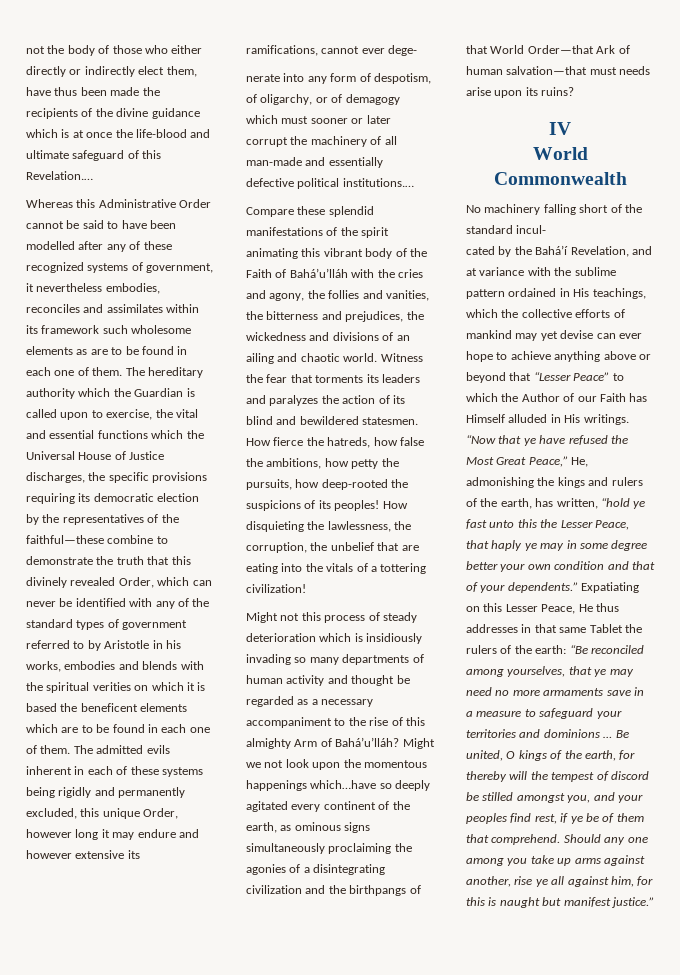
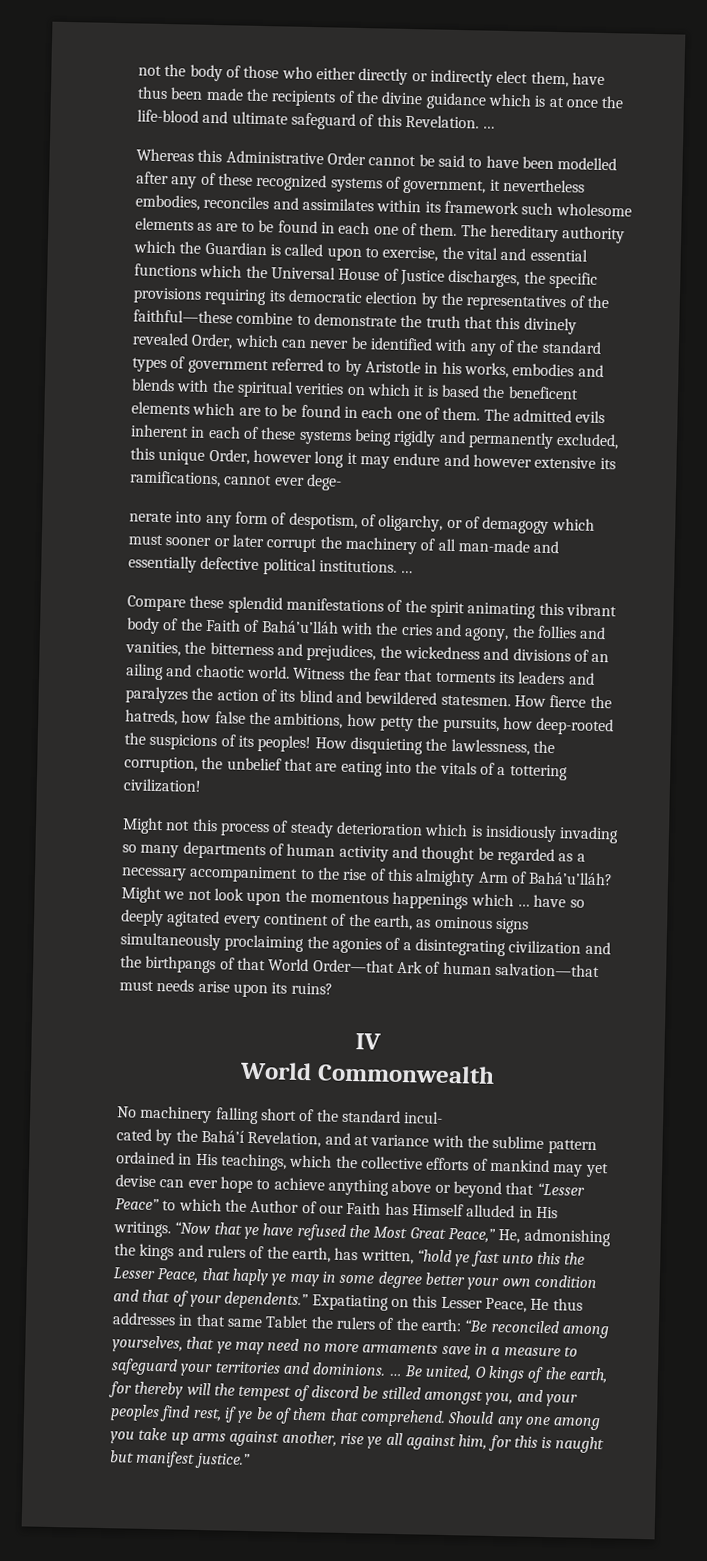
[26,171,93,180] Revelation.… -> [404,114,496,129] Revelation. …
[342,178,414,187] institutions.… -> [318,560,414,574] institutions. …
[310,780,377,789] which…have -> [470,893,567,908] which … have
[543,729,600,738] dominions -> [312,1362,387,1376] dominions.

